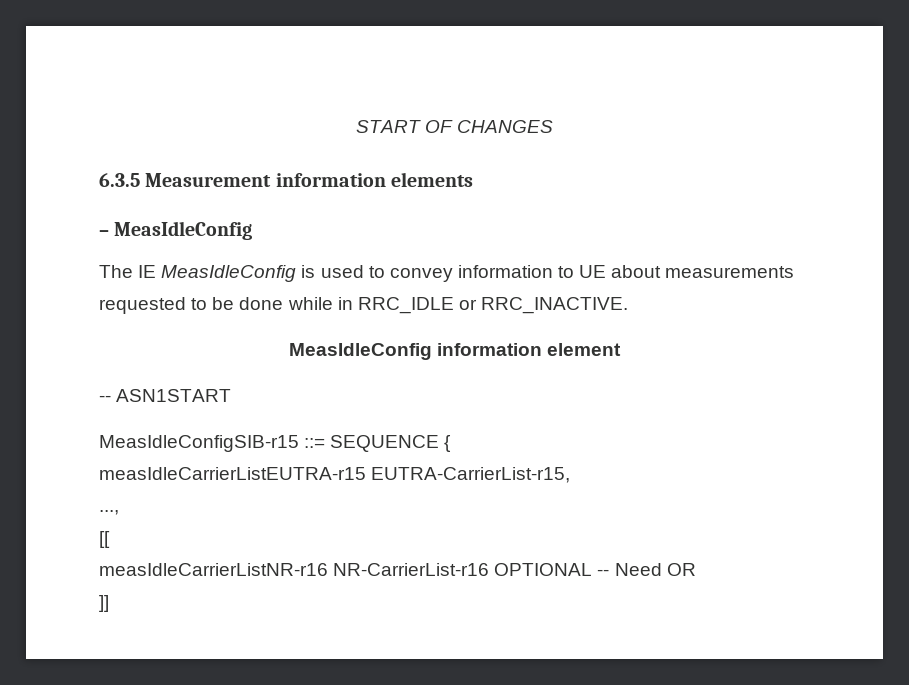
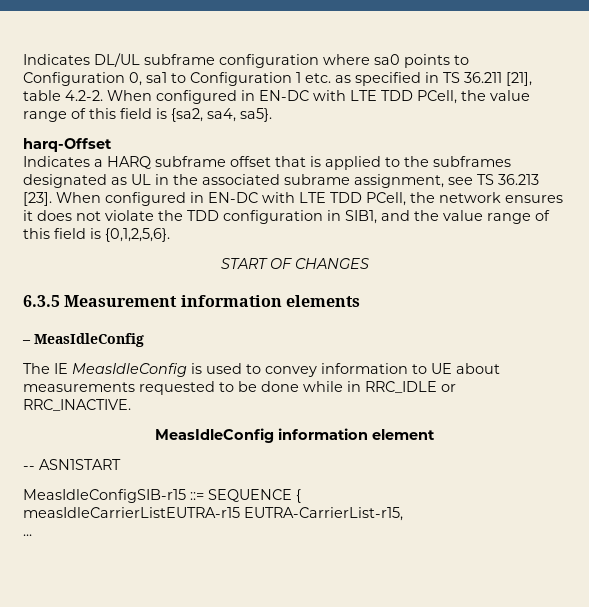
(355, 126) none -> [23,53,469,68] [23,72,532,86] [23,90,530,104] [23,108,272,122] [23,138,112,152] [23,156,511,170] [23,174,539,188] [23,192,563,206] [23,210,550,224] [23,228,170,242] Indicates DL/UL subframe configuration where sa0 points to Configuration 0, sa1 to Configuration 1 etc. as specified in TS 36.211 [21], table 4.2-2. When configured in EN-DC with LTE TDD PCell, the value range of this field is {sa2, sa4, sa5}. // harq-Offset // Indicates a HARQ subframe offset that is applied to the subframes designated as UL in the associated subrame assignment, see TS 36.213 [23]. When configured in EN-DC with LTE TDD PCell, the network ensures it does not violate the TDD configuration in SIB1, and the value range of this field is {0,1,2,5,6}. //
[99,510,119,515] [99,531,110,548] [99,563,696,576] [99,595,109,612] ..., // [[ // measIdleCarrierListNR-r16 NR-CarrierList-r16 OPTIONAL -- Need OR // ]] -> [23,534,32,536] ...

